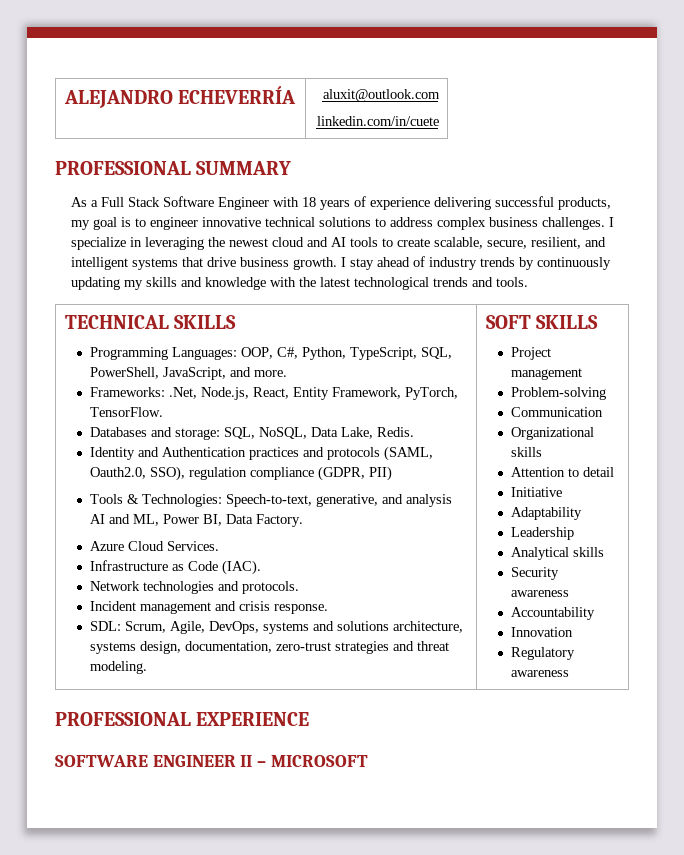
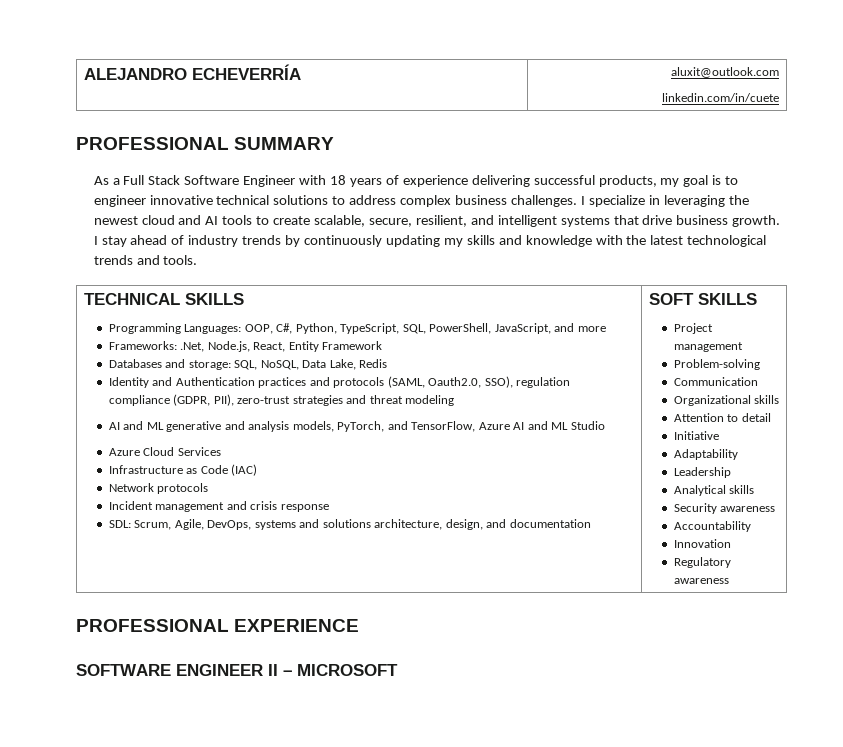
[254,370,288,377] more. -> [577,326,606,332] more
[332,387,459,400] [90,407,164,417] Framework, PyTorch, TensorFlow. -> [322,341,383,350] Framework
[377,427,415,437] Redis. -> [359,359,388,368] Redis
[369,466,393,481] [90,494,453,507] [90,514,304,527] PII) // Tools & Technologies: Speech-to-text, generative, and analysis AI and ML, Power BI, Data Factory. -> [213,394,455,406] [108,421,605,432] PII), zero-trust strategies and threat modeling // AI and ML generative and analysis models, PyTorch, and TensorFlow, Azure AI and ML Studio
[167,541,220,551] Services. -> [177,447,221,456] Services
[222,560,262,575] (IAC). -> [231,464,258,476] (IAC)
[143,581,300,594] technologies and protocols. -> [157,483,209,494] protocols
[274,604,329,614] response. -> [280,504,329,512] response
[90,641,450,654] [90,661,148,674] systems design, documentation, zero-trust strategies and threat modeling. -> [445,519,591,530] design, and documentation

